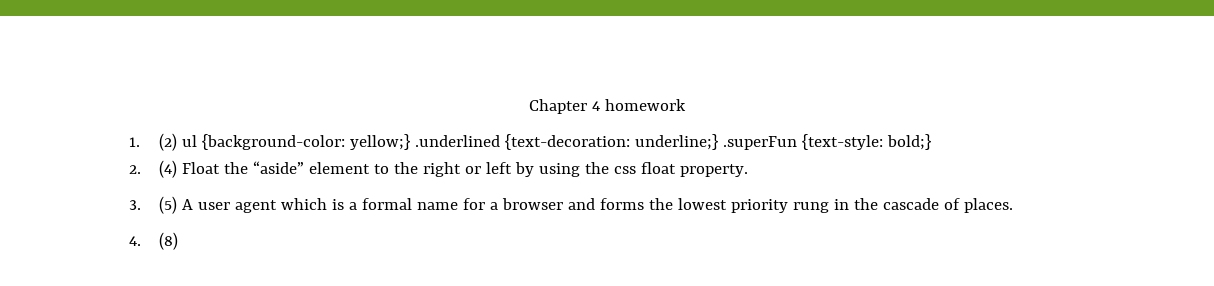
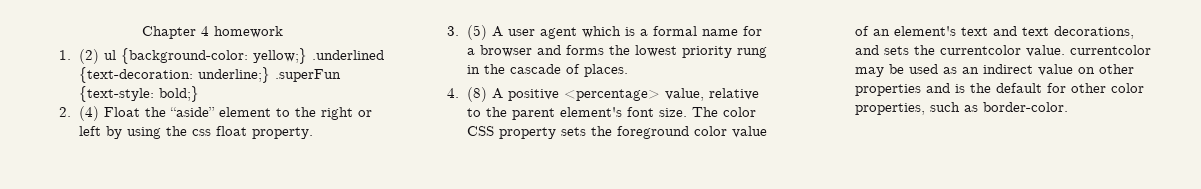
(178, 241) none -> [491,88,759,101] [466,107,756,120] [466,126,767,139] [854,26,1134,39] [854,45,1151,57] [854,64,1134,77] [854,83,1144,96] [854,102,1068,115] A positive <percentage> value, relative to the parent element's font size. The color CSS property sets the foreground color value of an element's text and text decorations, and sets the currentcolor value. currentcolor may be used as an indirect value on other properties and is the default for other color properties, such as border-color.

